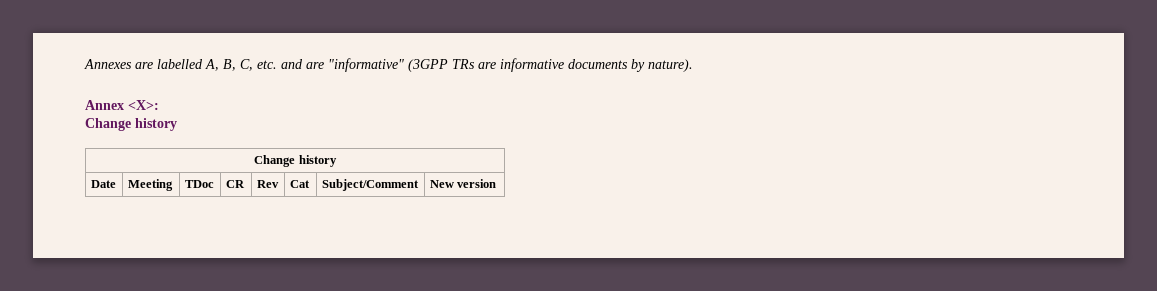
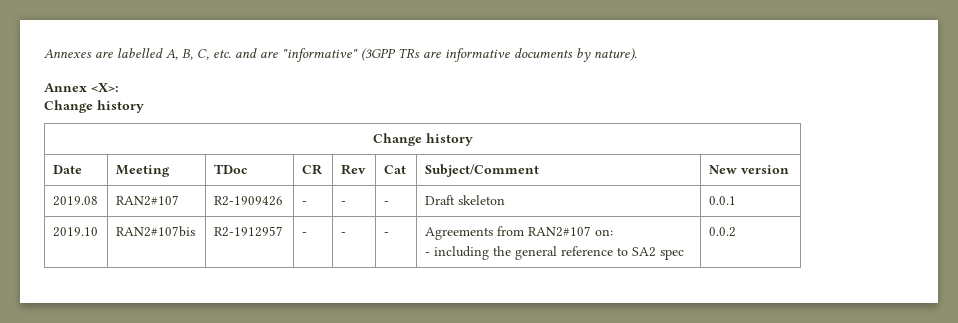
(497, 183) none -> [52,196,98,206] [115,195,179,206] [213,196,283,206] [301,201,307,205] [340,201,346,205] [383,201,389,205] [424,195,505,205] [708,196,736,205] [52,227,98,237] [115,226,195,237] [213,226,283,237] [301,232,307,236] [340,232,346,236] [383,232,389,236] [424,226,613,240] [424,246,684,260] [708,227,736,237] // 2019.08 | RAN2#107 | R2-1909426 | - | - | - | Draft skeleton | 0.0.1 // 2019.10 | RAN2#107bis | R2-1912957 | - | - | - | Agreements from RAN2#107 on: // - including the general reference to SA2 spec | 0.0.2

